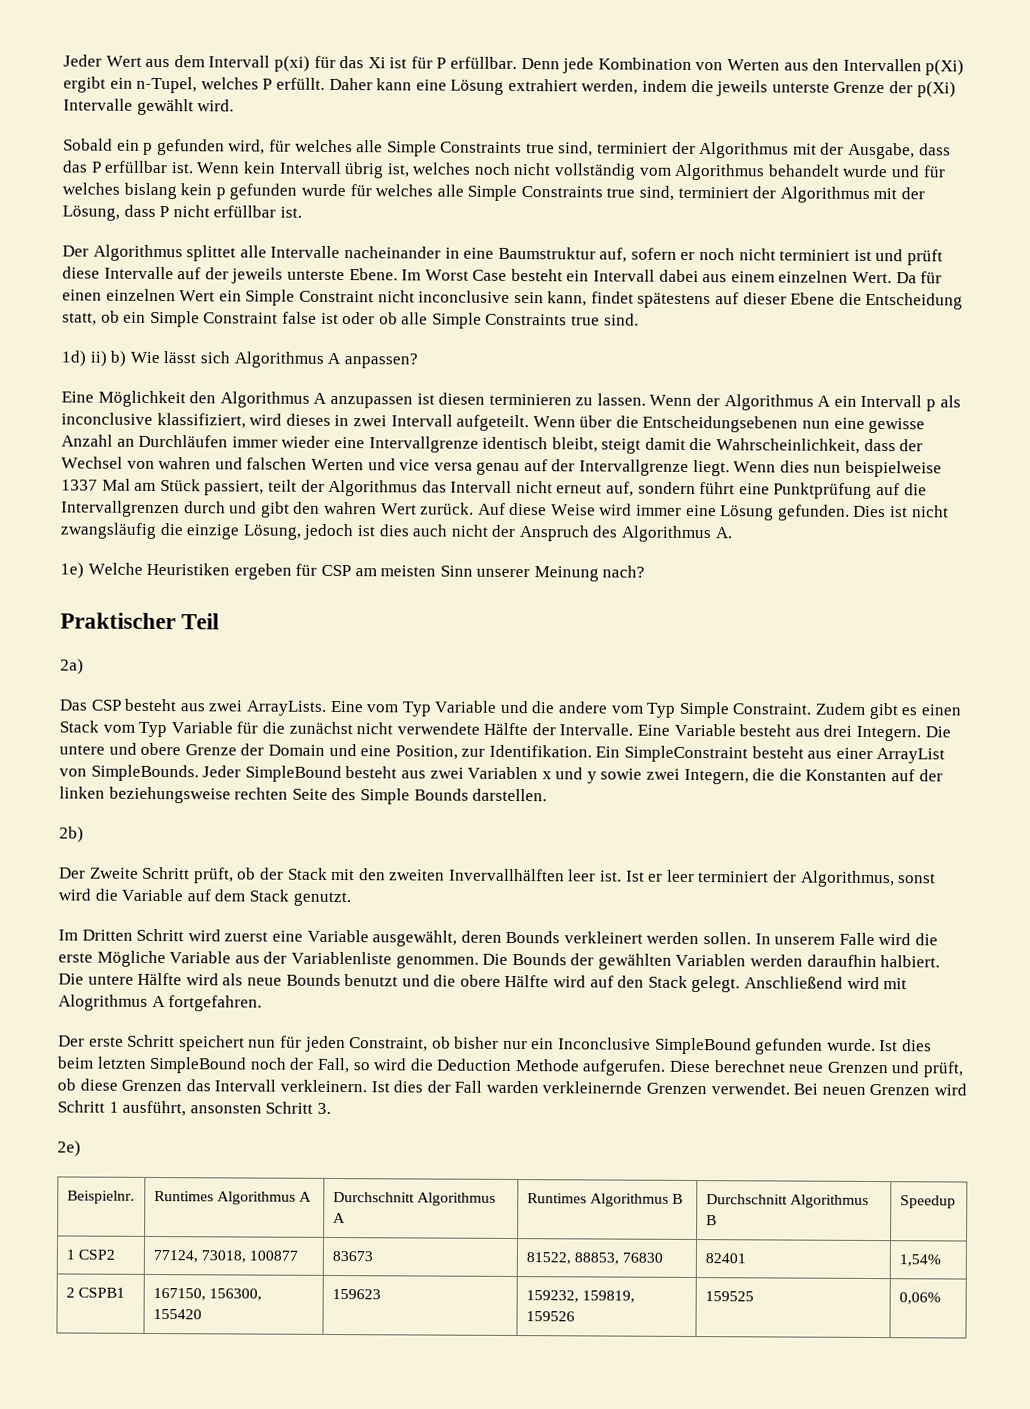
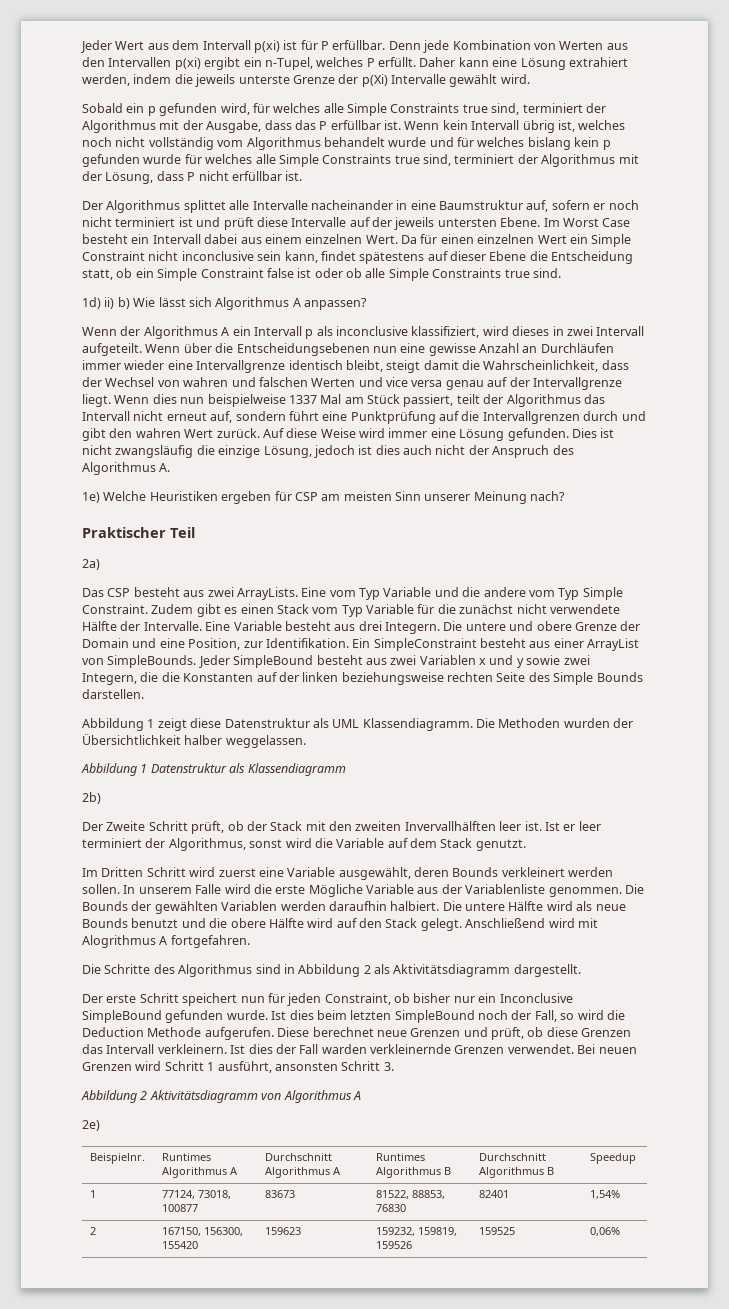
[313,55,386,69] für das Xi -> (280, 46) none
[925,59,965,76] p(Xi) -> [174,57,201,70] p(xi)
[286,269,345,281] unterste -> [437,218,497,227] untersten
[61,390,646,409] Eine Möglichkeit den Algorithmus A anzupassen ist diesen terminieren zu lassen. -> (367, 304) none
(548, 795) none -> [82,718,634,731] [82,734,306,748] [81,763,346,776] // Abbildung 1 zeigt diese Datenstruktur als UML Klassendiagramm. Die Methoden wurden der Übersichtlichkeit halber weggelassen. // Abbildung 1 Datenstruktur als Klassendiagramm
(263, 1003) none -> [82,964,581,977] // Die Schritte des Algorithmus sind in Abbildung 2 als Aktivitätsdiagramm dargestellt.
(331, 1108) none -> [81,1090,361,1103] // Abbildung 2 Aktivitätsdiagramm von Algorithmus A
[78,1249,116,1260] CSP2 -> (97, 1194) none
[78,1287,126,1298] CSPB1 -> (97, 1231) none

